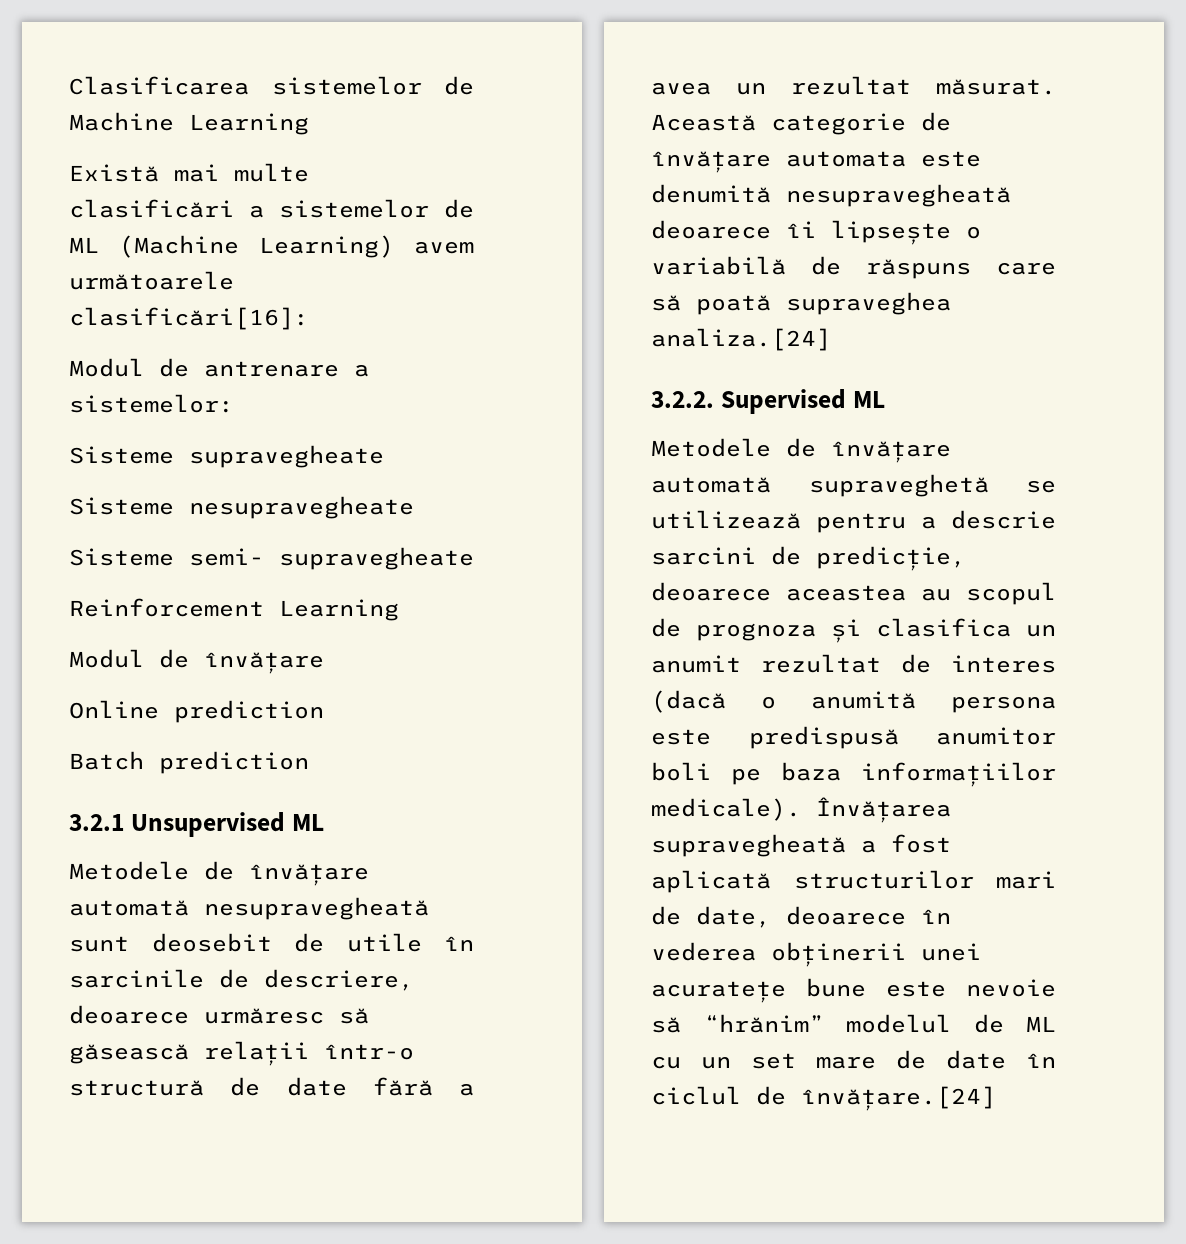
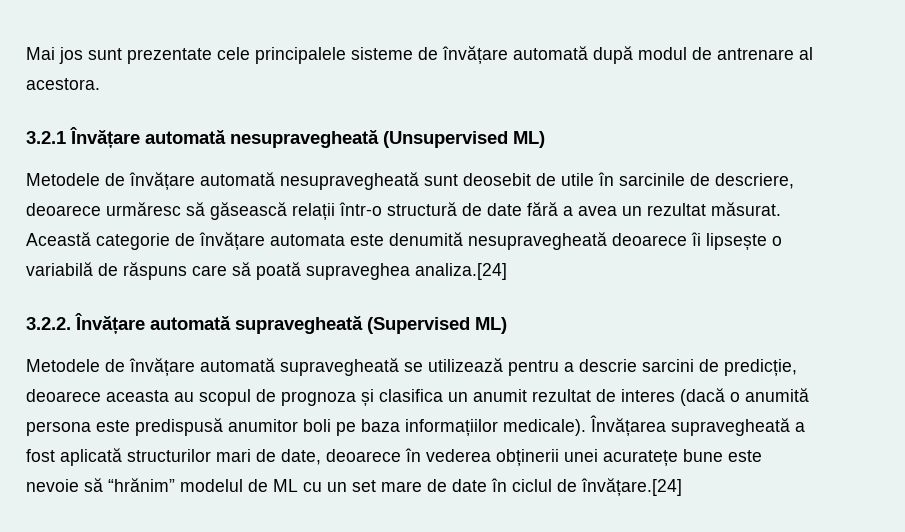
[69,76,474,95] [69,112,309,135] [69,163,309,182] [69,199,474,218] [69,235,474,258] [69,271,234,290] [69,307,309,330] [69,358,369,377] [69,394,234,413] [69,445,384,468] [69,496,414,519] [69,547,474,570] [69,598,399,621] [69,649,324,674] [69,700,324,723] [69,751,309,774] [69,812,324,837] Clasificarea sistemelor de Machine Learning // Există mai multe clasificări a sistemelor de ML (Machine Learning) avem următoarele clasificări[16]: // Modul de antrenare a sistemelor: // Sisteme supravegheate // Sisteme nesupravegheate // Sisteme semi- supravegheate // Reinforcement Learning // Modul de învățare // Online prediction // Batch prediction // 3.2.1 Unsupervised ML -> [26,46,813,64] [26,78,100,90] [26,127,545,148] Mai jos sunt prezentate cele principalele sisteme de învățare automată după modul de antrenare al acestora. // 3.2.1 Învățare automată nesupravegheată (Unsupervised ML)
[720,389,885,414] [651,438,951,463] [651,474,989,497] Supervised ML // Metodele de învățare automată supraveghetă -> [75,313,507,334] [26,358,399,376] Învățare automată supravegheată (Supervised ML) // Metodele de învățare automată supravegheată
[786,585,906,601] aceastea -> [106,390,169,402] aceasta

